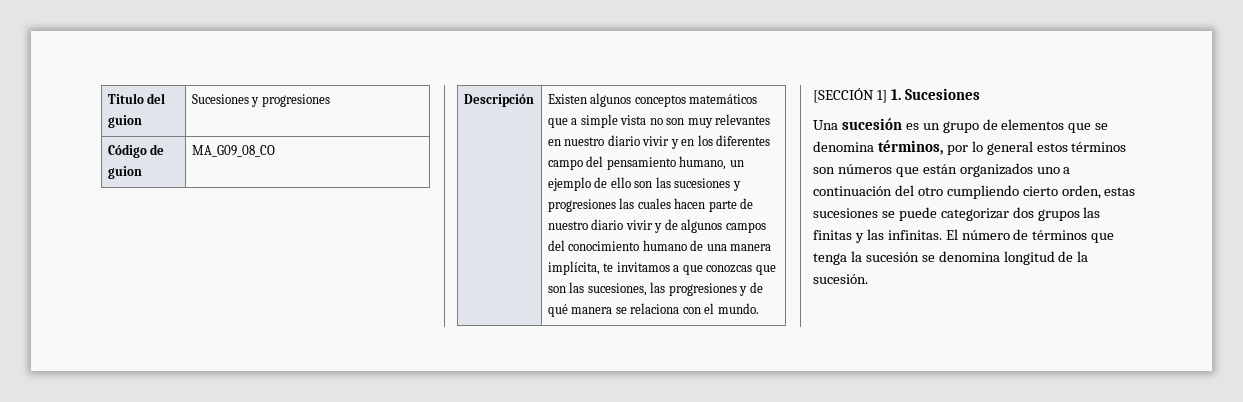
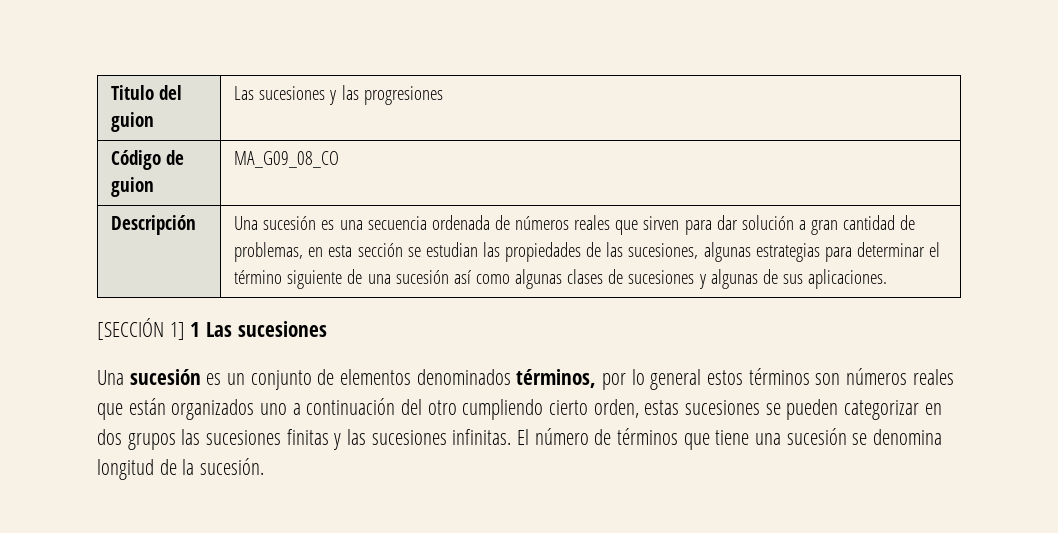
[191,94,260,107] Sucesiones y -> [234,85,359,105] Las sucesiones y las
[547,93,758,107] [547,114,771,128] [547,135,771,149] [547,156,744,170] [547,177,741,191] [547,198,754,212] [547,219,766,233] [547,240,772,251] [547,261,776,275] [547,282,763,296] [547,303,759,317] Existen algunos conceptos matemáticos que a simple vista no son muy relevantes en nuestro diario vivir y en los diferentes campo del pensamiento humano, un ejemplo de ello son las sucesiones y progresiones las cuales hacen parte de nuestro diario vivir y de algunos campos del conocimiento humano de una manera implícita, te invitamos a que conozcas que son las sucesiones, las progresiones y de qué manera se relaciona con el mundo. -> [234,215,916,235] [234,242,941,262] [234,269,888,289] Una sucesión es una secuencia ordenada de números reales que sirven para dar solución a gran cantidad de problemas, en esta sección se estudian las propiedades de las sucesiones, algunas estrategias para determinar el término siguiente de una sucesión así como algunas clases de sucesiones y algunas de sus aplicaciones.
[890,88,980,100] 1. Sucesiones -> [190,321,327,337] 1 Las sucesiones
[942,121,979,133] grupo -> [250,370,312,390] conjunto
[1068,123,1109,133] [813,141,874,152] que se denomina -> [416,369,511,385] denominados
(892, 169) none -> [912,369,954,385] reales
[898,207,1009,221] puede categorizar -> [786,399,942,420] pueden categorizar en
(1101, 212) none -> [206,430,282,445] sucesiones
(884, 234) none -> [371,430,447,445] sucesiones
[813,251,862,265] tenga la -> [715,430,782,445] tiene una

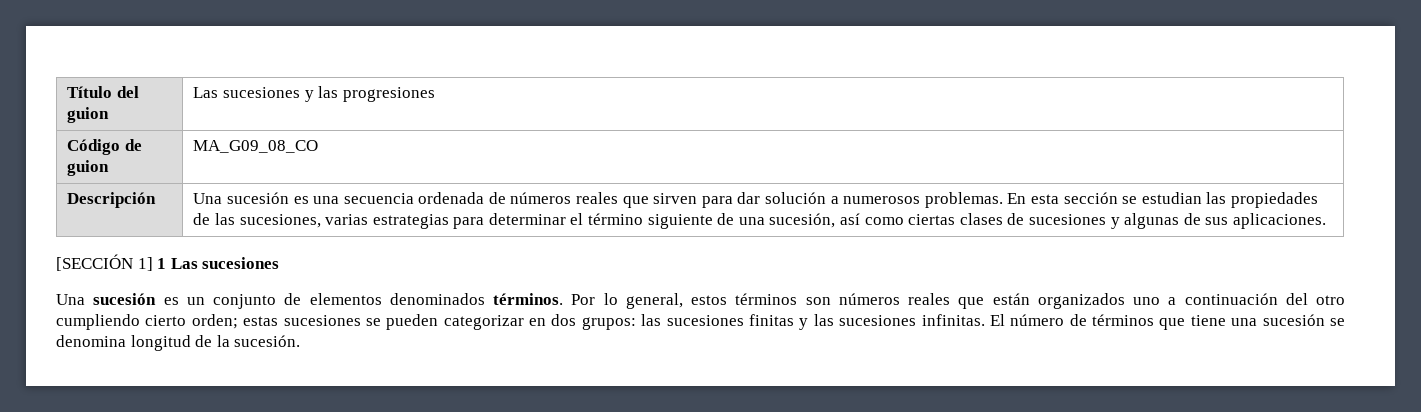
[111,85,155,100] Titulo -> [67,86,113,98] Título
[811,215,916,235] [234,242,324,262] gran cantidad de problemas, en -> [843,192,1027,208] numerosos problemas. En
[703,242,751,262] algunas -> [325,214,369,225] varias
[395,270,449,284] sucesión -> [769,213,836,228] sucesión,
[515,269,563,289] algunas -> [908,214,956,225] ciertas
[516,369,702,390] términos, por lo general -> [493,293,683,309] términos. Por lo general,
[593,399,639,418] orden, -> [191,314,238,329] orden;
[127,433,176,450] grupos -> [581,317,636,330] grupos:

